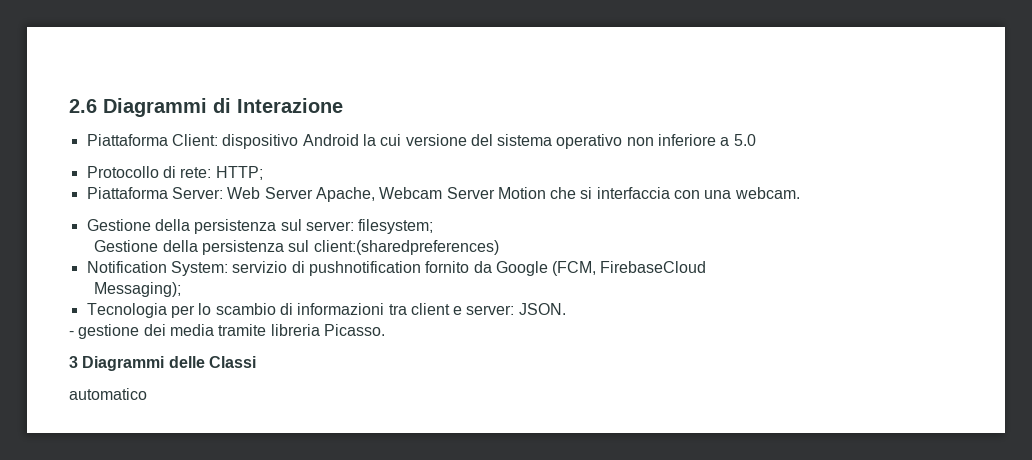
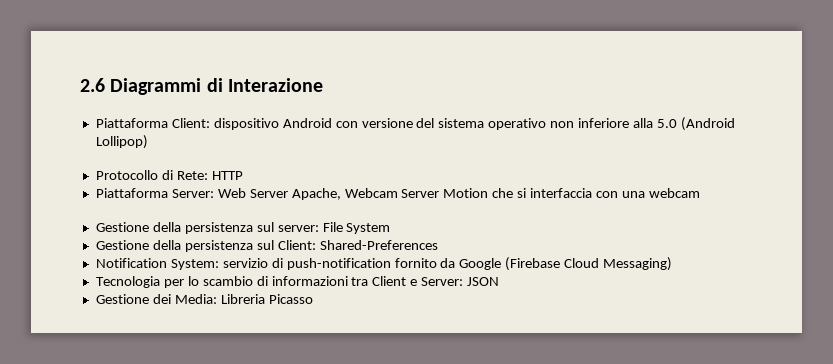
[362,134,402,146] la cui -> [335,121,358,128] con
[720,137,730,146] a -> [633,118,654,128] alla
(756, 140) none -> [680,117,735,131] [95,135,148,149] (Android Lollipop)
[180,166,263,180] rete: HTTP; -> [176,171,243,180] Rete: HTTP
[734,187,800,199] webcam. -> [648,188,700,198] webcam
[358,219,434,234] [94,240,499,255] filesystem; // Gestione della persistenza sul client:(sharedpreferences) -> [322,222,391,234] [95,240,438,252] File System // Gestione della persistenza sul Client: Shared-Preferences
[308,261,421,276] pushnotification -> [286,258,391,270] push-notification
[552,261,707,276] [94,282,182,297] (FCM, FirebaseCloud // Messaging); -> [505,257,673,271] (Firebase Cloud Messaging)
[410,303,566,315] [69,324,385,339] [69,356,256,371] [69,388,147,400] client e server: JSON. // - gestione dei media tramite libreria Picasso. // 3 Diagrammi delle Classi // automatico -> [372,276,500,286] [95,294,313,304] Client e Server: JSON // Gestione dei Media: Libreria Picasso

